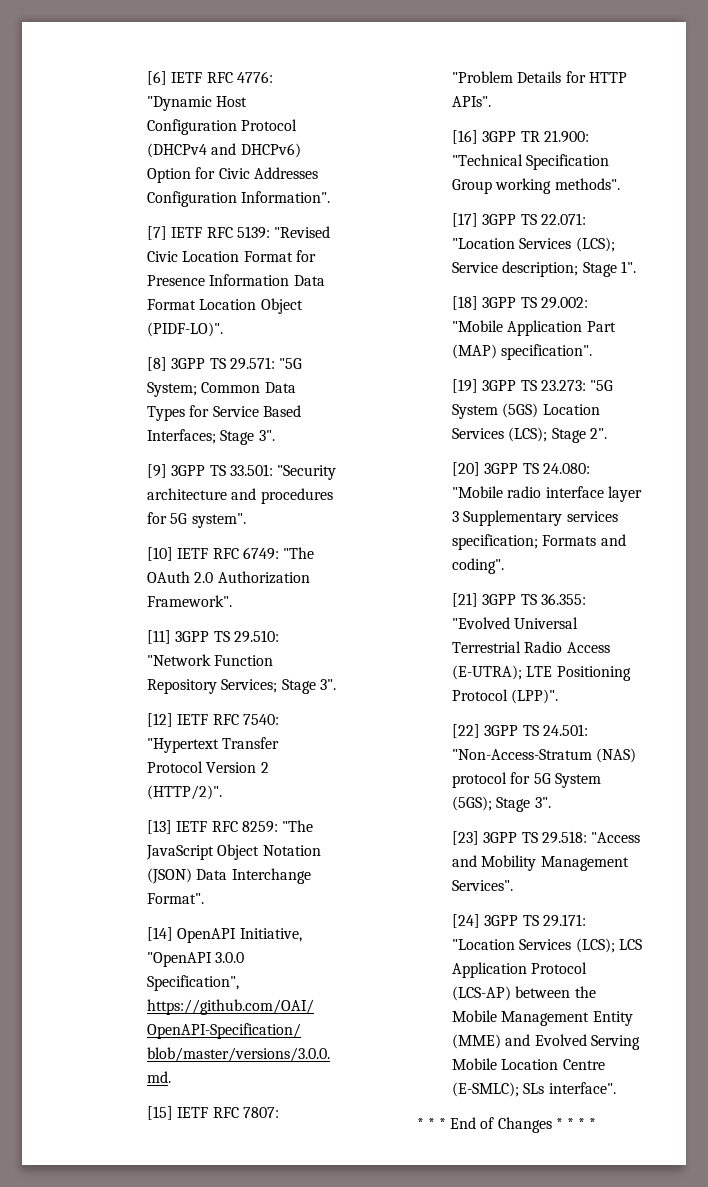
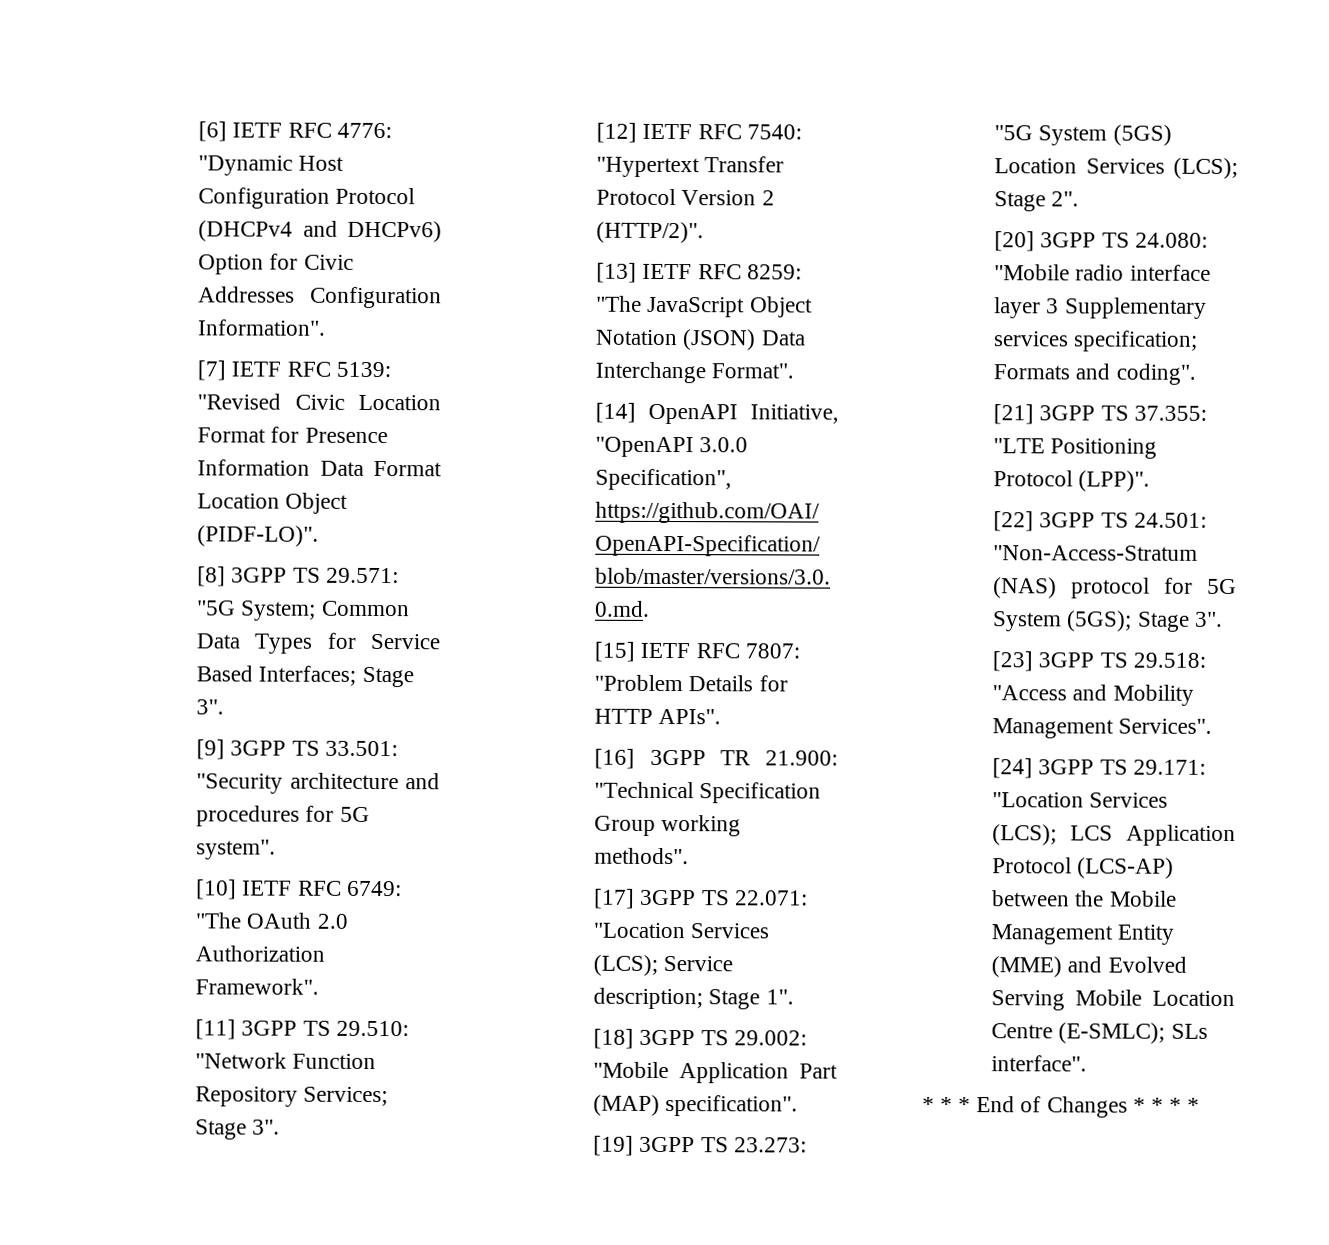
[540,593,586,605] [452,617,579,629] [452,641,610,653] [452,665,553,680] 36.355: "Evolved Universal Terrestrial Radio Access (E-UTRA); LTE -> [1133,405,1207,421] [993,438,1046,454] 37.355: "LTE

